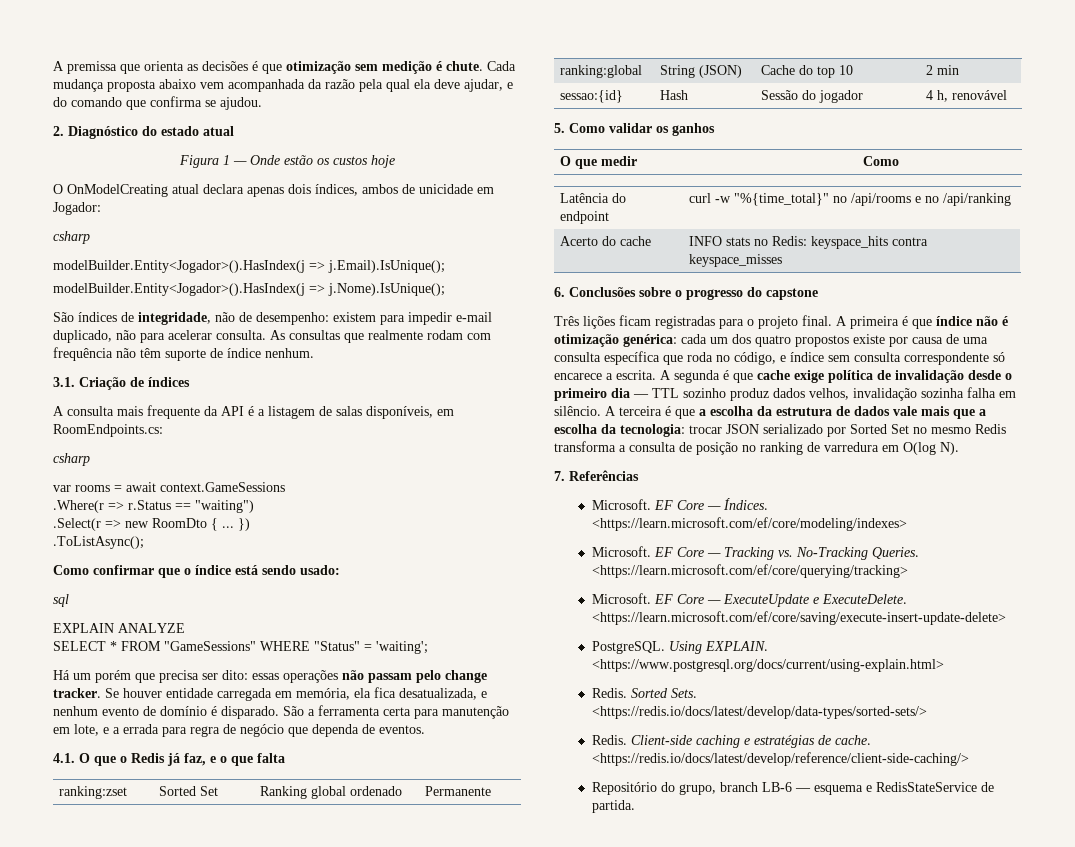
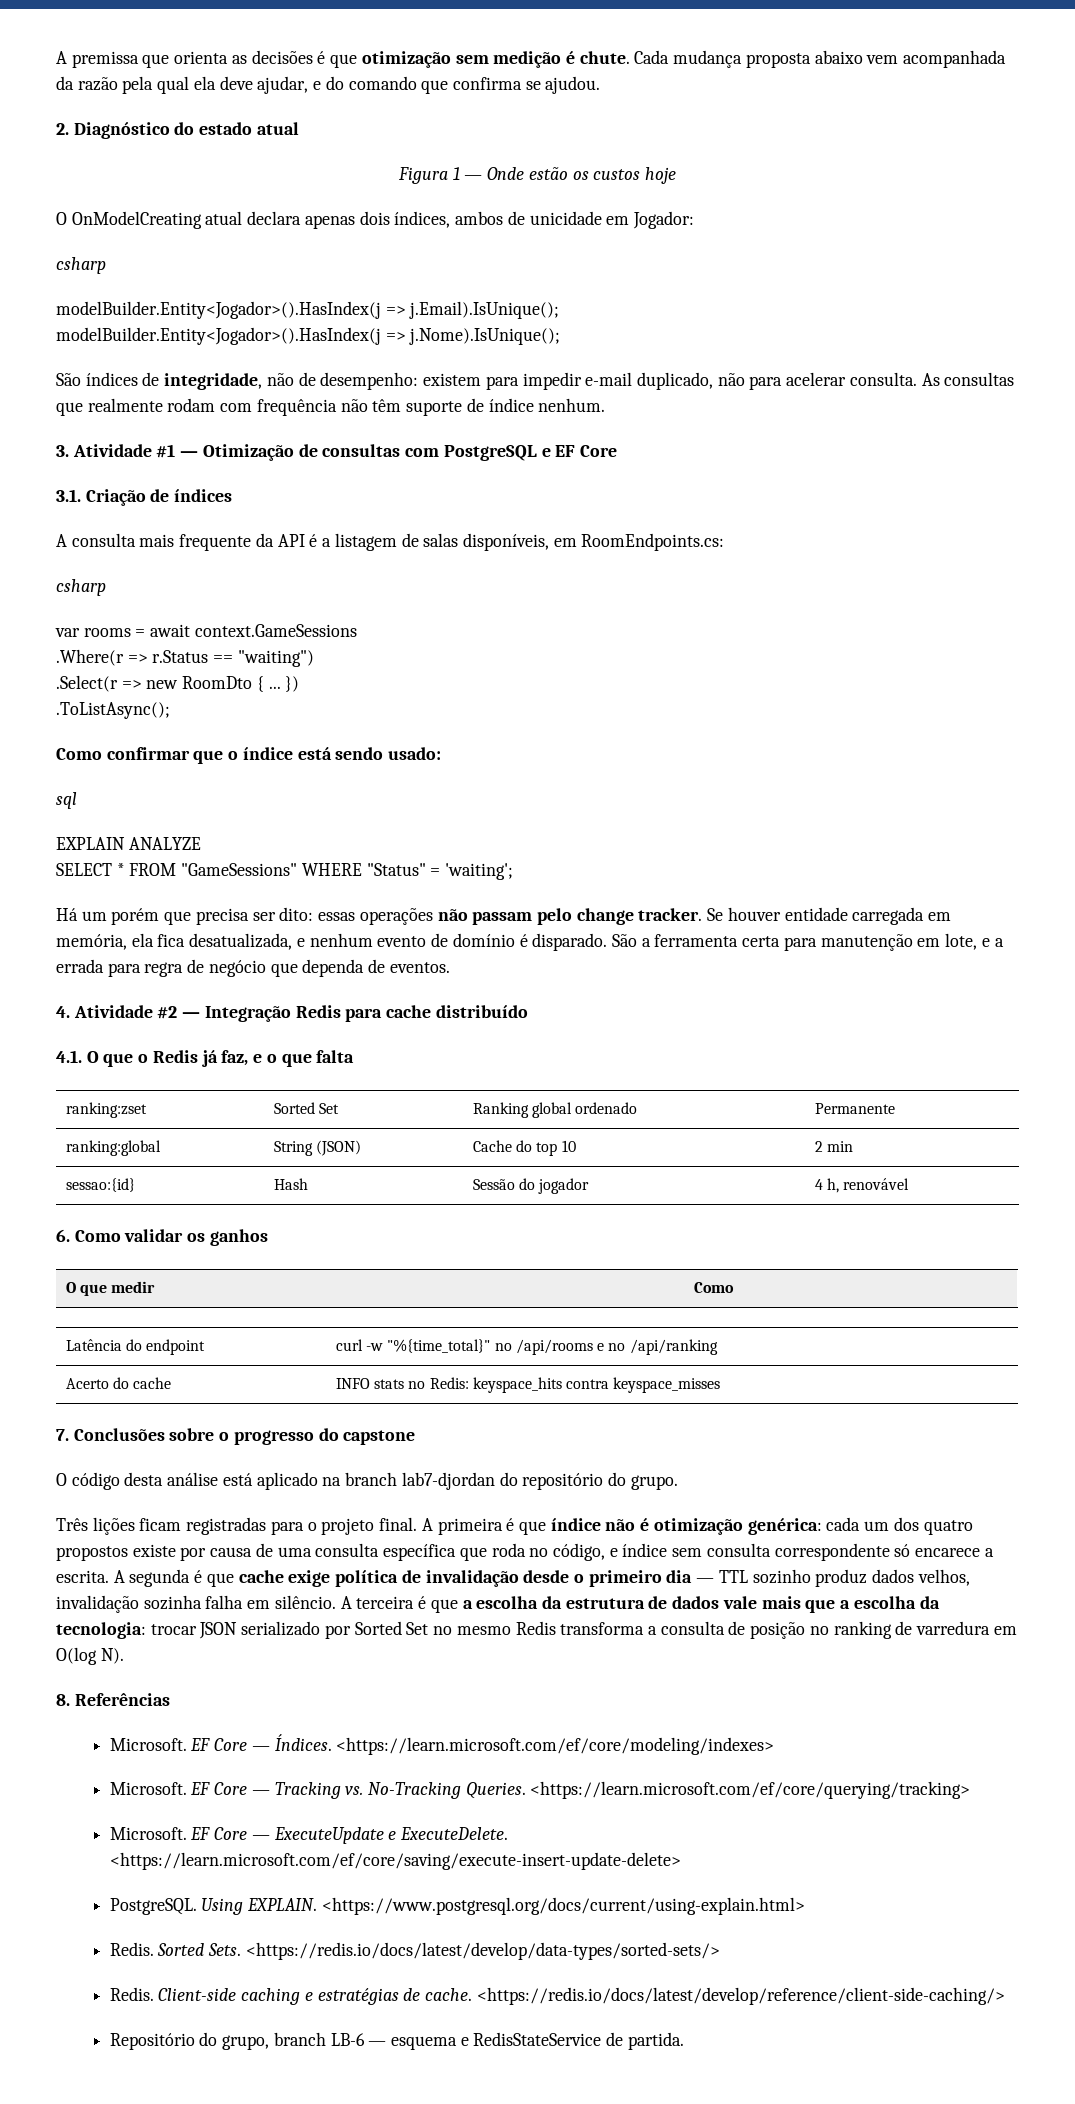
(314, 353) none -> [56,444,617,461] // 3. Atividade #1 — Otimização de consultas com PostgreSQL e EF Core
(425, 729) none -> [56,1005,528,1022] // 4. Atividade #2 — Integração Redis para cache distribuído
[554,123,565,133] 5. -> [56,1229,70,1242] 6.
[554,287,565,297] 6. -> [56,1429,69,1441] 7.
(818, 294) none -> [56,1472,678,1490] // O código desta análise está aplicado na branch lab7-djordan do repositório do grupo.
[554,471,565,481] 7. -> [56,1694,70,1706] 8.

